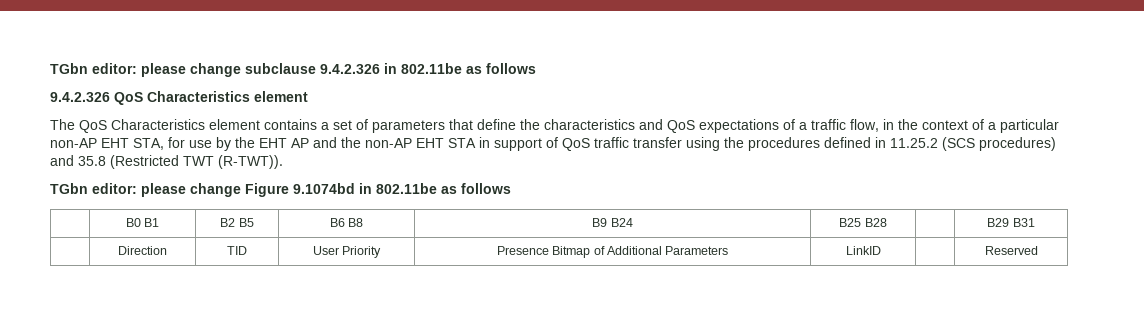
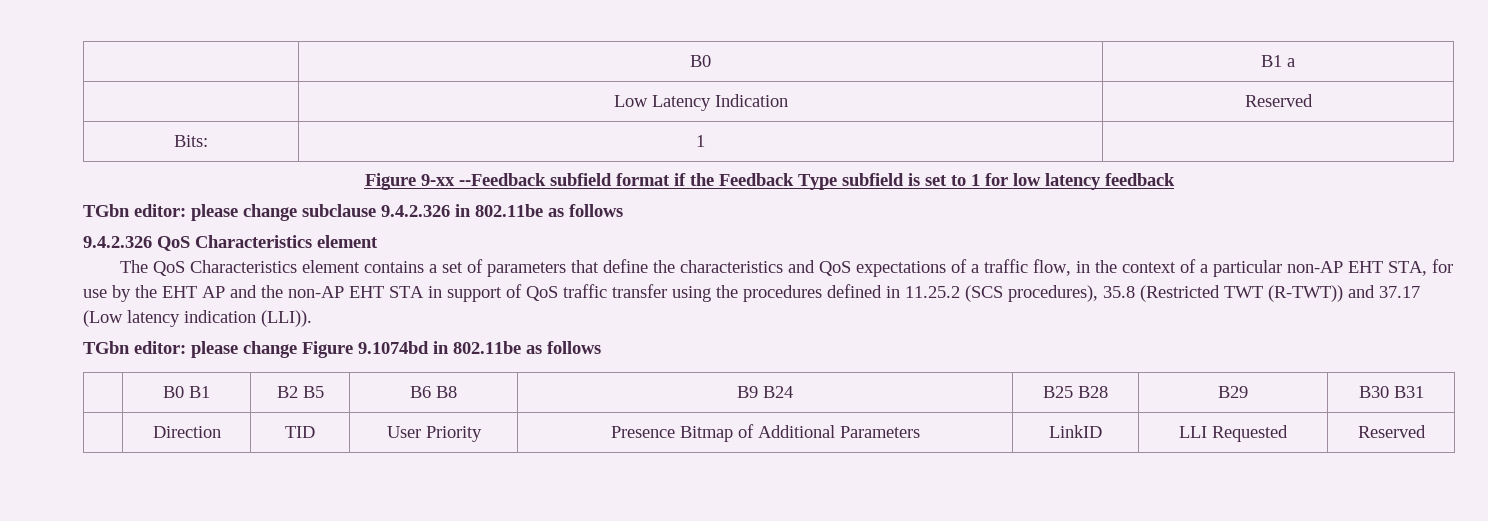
(50, 68) none -> [690,55,711,67] [1261,55,1295,67] [613,94,788,111] [1244,94,1313,107] [174,135,208,147] [696,135,705,147] [364,173,1175,190] | B0 | B1 a // | Low Latency Indication | Reserved // Bits: | 1 | // Figure 9-xx --Feedback subfield format if the Feedback Type subfield is set to 1 for low latency feedback //
[979,137,1056,151] [50,155,74,166] procedures) and -> [1008,285,1098,302] procedures),
[218,155,283,169] (R-TWT)). -> [1268,285,1420,302] [83,310,312,327] (R-TWT)) and 37.17 (Low latency indication (LLI)).
[987,218,1010,227] | B29 -> [1218,386,1248,398] [1358,386,1389,398] B29 | B30
(881, 250) none -> [1179,425,1288,442] LLI Requested

